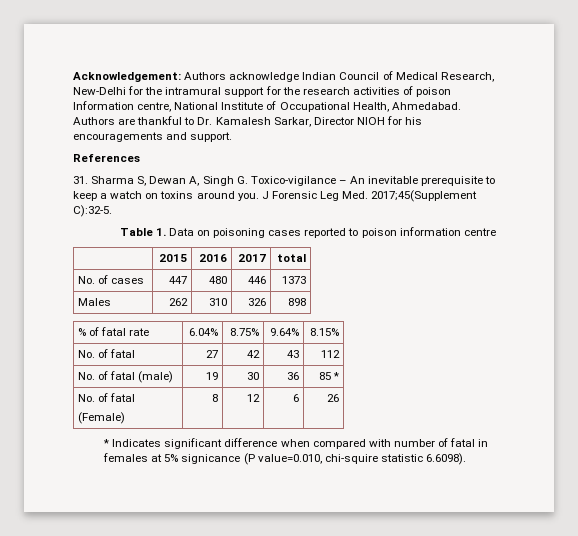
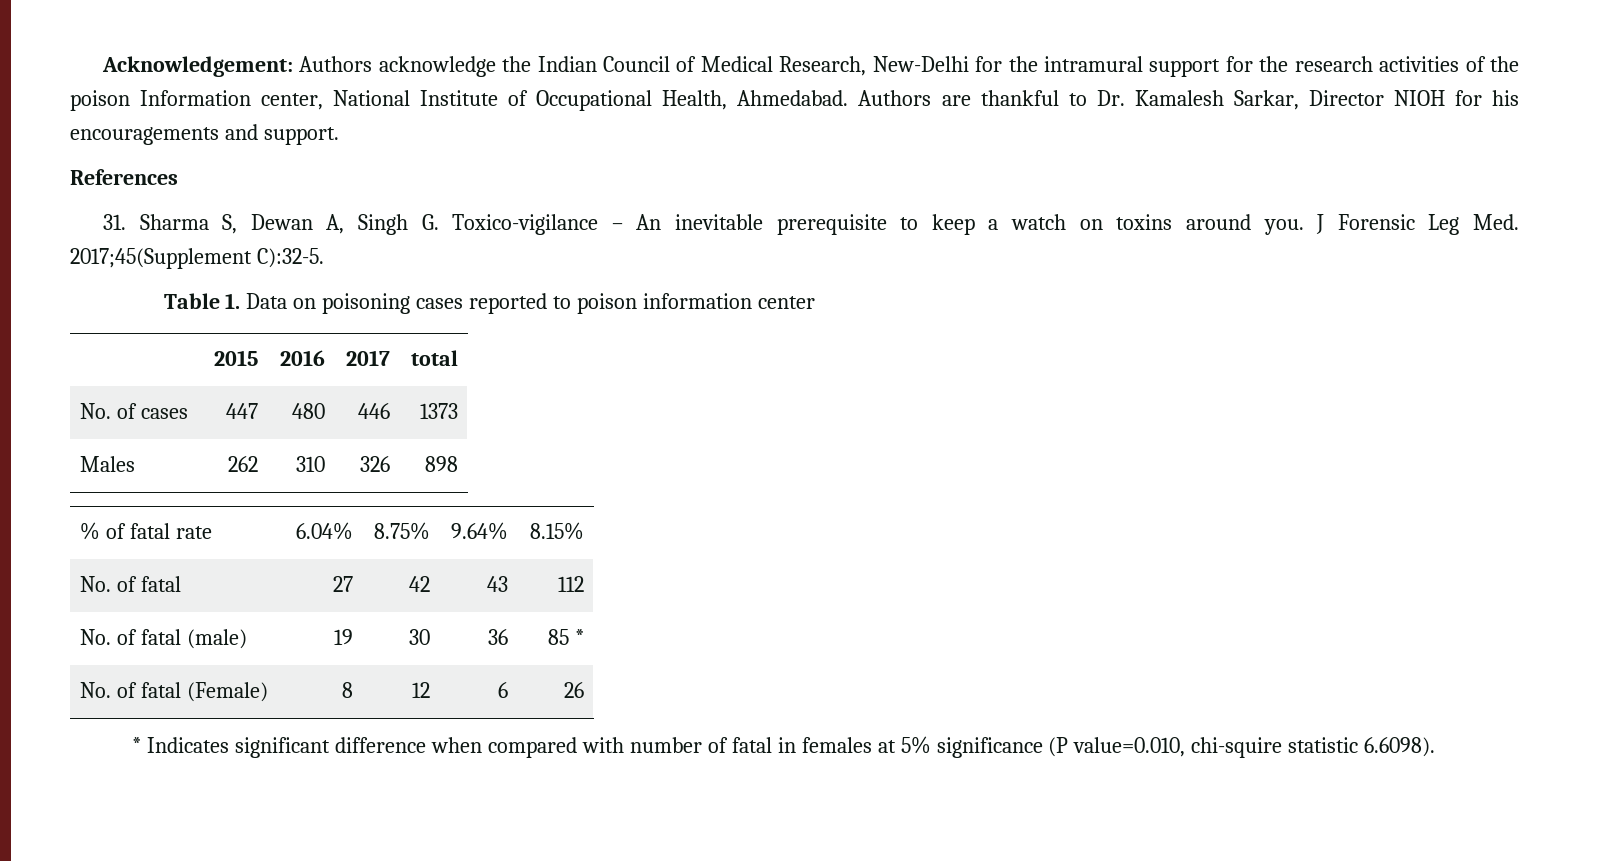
(300, 77) none -> [502,56,532,72] the
(413, 90) none -> [1489,56,1519,72] the
[137,102,172,112] centre, -> [261,93,324,110] center,
[463,228,496,236] centre -> [757,296,815,309] center
(136, 397) // -> (181, 690) none
[181,454,241,464] signicance -> [936,737,1043,758] significance

